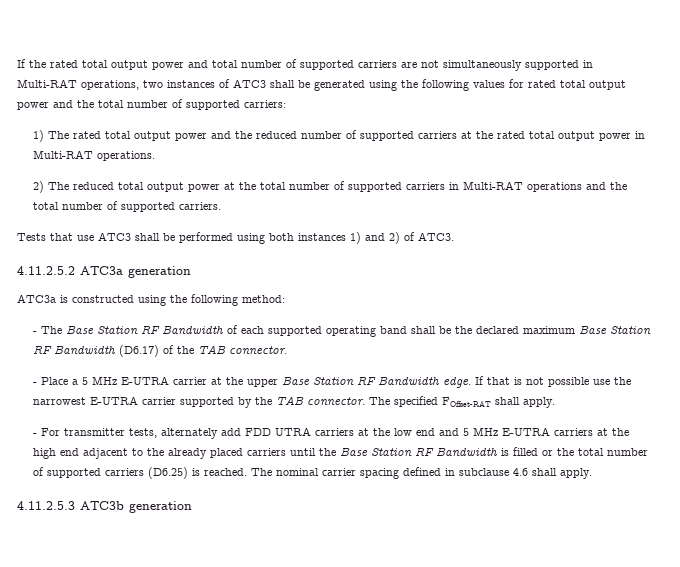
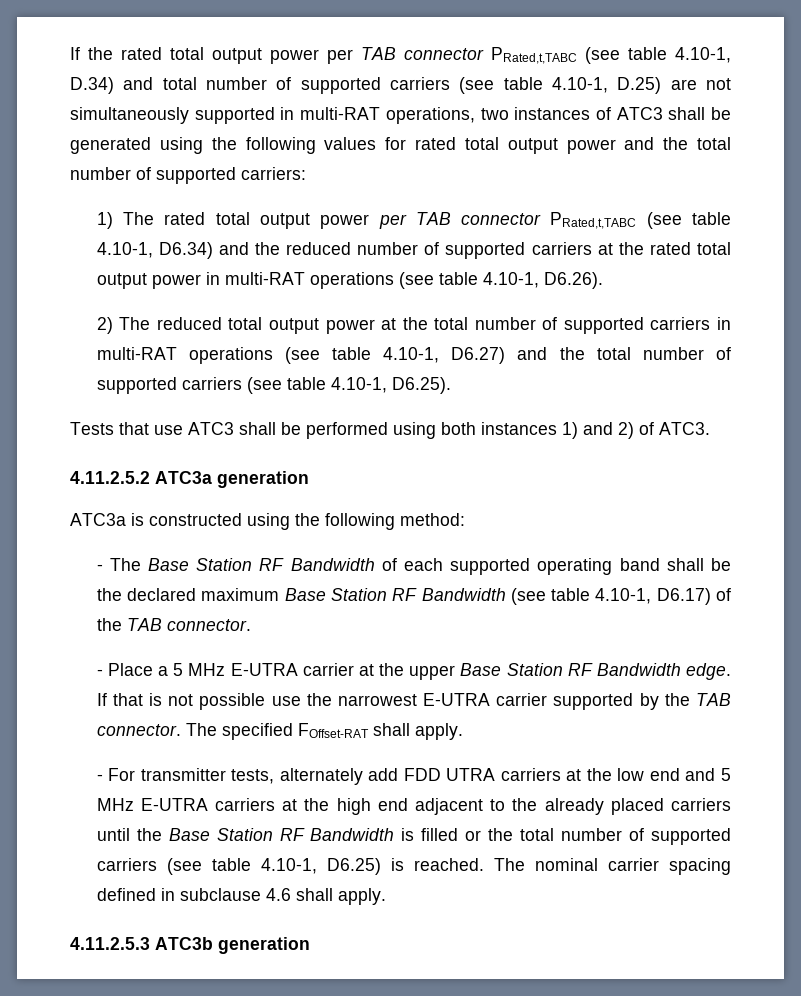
(184, 66) none -> [327,47,731,64] [70,77,114,94] per TAB connector PRated,t,TABC (see table 4.10-1, D.34)
(397, 64) none -> [459,77,662,94] (see table 4.10-1, D.25)
[17,79,77,88] Multi-RAT -> [300,107,381,120] multi-RAT
(207, 137) none -> [378,212,731,229] [96,242,213,259] per TAB connector PRated,t,TABC (see table 4.10-1, D6.34)
[32,150,155,161] Multi-RAT operations. -> [224,272,603,289] multi-RAT operations (see table 4.10-1, D6.26).
[462,181,627,192] [32,201,221,212] Multi-RAT operations and the total number of supported carriers. -> [96,347,732,364] [96,377,451,394] multi-RAT operations (see table 4.10-1, D6.27) and the total number of supported carriers (see table 4.10-1, D6.25).
[118,345,159,357] (D6.17) -> [510,588,711,605] (see table 4.10-1, D6.17)
[147,467,188,479] (D6.25) -> [166,858,381,875] (see table 4.10-1, D6.25)

